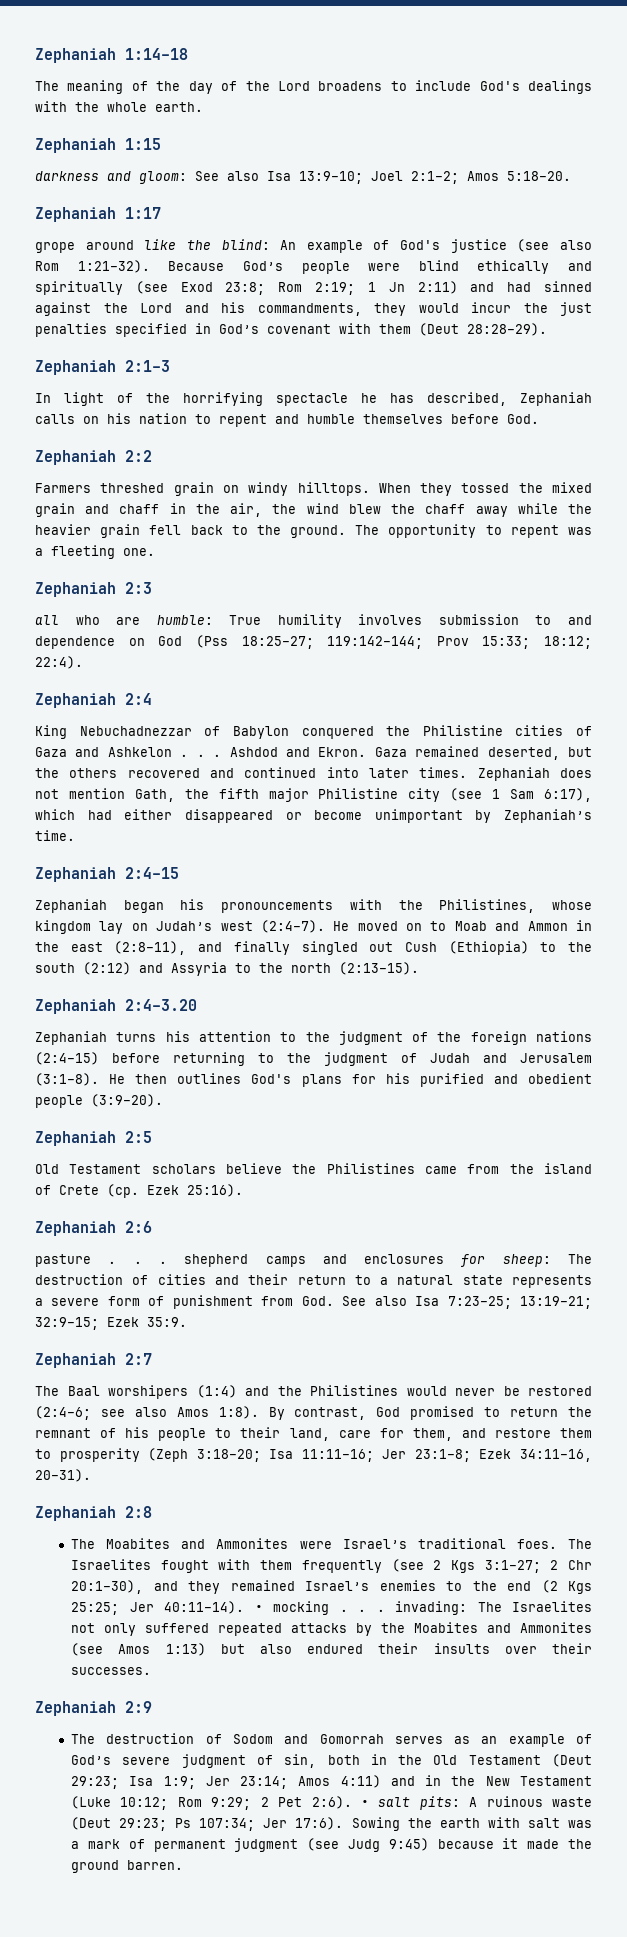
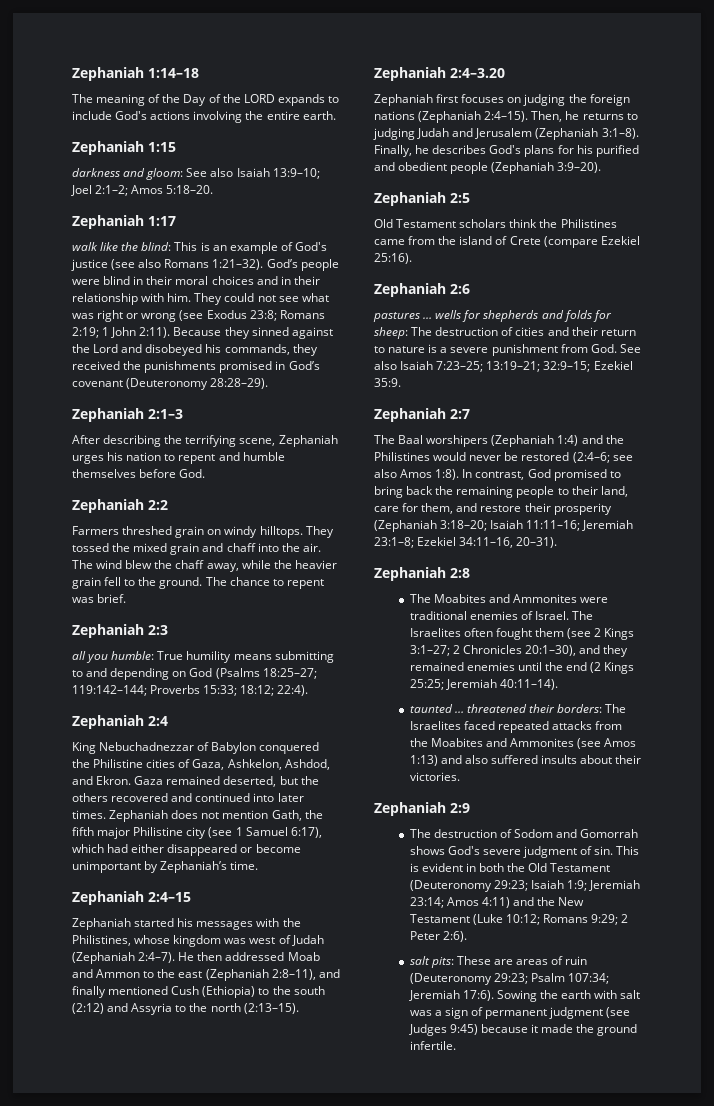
[188,81,383,94] day of the Lord broadens -> [183,94,325,106] Day of the LORD expands
[528,80,592,94] [35,101,147,112] dealings with the whole -> [150,111,300,123] actions involving the entire
[267,171,291,181] Isa -> [236,168,270,177] Isaiah
[35,240,134,253] grope around -> [72,242,98,251] walk
[280,240,297,250] An -> [174,242,227,251] This is an
[35,260,225,273] Rom 1:21–32). Because -> [164,259,264,270] Romans 1:21–32).
[477,260,592,274] [35,281,532,295] ethically and spiritually (see Exod 23:8; Rom 2:19; 1 Jn 2:11) and had -> [133,276,320,285] [72,293,329,305] [72,310,325,322] [72,327,250,339] in their moral choices and in their relationship with him. They could not see what was right or wrong (see Exodus 23:8; Romans 2:19; 1 John 2:11). Because they
[221,302,592,316] [35,323,547,337] [35,360,170,375] [35,392,592,406] [35,414,99,424] his commandments, they would incur the just penalties specified in God’s covenant with them (Deut 28:28–29). // Zephaniah 2:1–3 // In light of the horrifying spectacle he has described, Zephaniah calls on -> [145,344,318,356] [72,361,320,373] [72,378,269,390] [72,408,183,422] [72,435,338,447] [72,455,104,464] disobeyed his commands, they received the punishments promised in God’s covenant (Deuteronomy 28:28–29). // Zephaniah 2:1–3 // After describing the terrifying scene, Zephaniah urges
[378,483,453,496] When they -> [305,526,334,538] They
[169,503,297,517] in the air, the -> [257,543,321,552] [72,560,93,569] into the air. The
[475,506,508,517] away -> [206,563,239,572] away,
[190,525,223,535] back -> (122, 581) none
[388,524,477,538] opportunity -> [229,577,270,586] chance
[35,545,155,559] a fleeting one. -> [97,594,127,603] brief.
[75,615,141,625] who are -> [86,654,109,663] you
[358,614,519,625] involves submission -> [233,651,334,663] means submitting
[35,636,115,649] dependence -> [110,668,170,680] depending
[195,635,228,648] (Pss -> [215,668,260,679] (Psalms
[436,636,469,646] Prov -> [150,685,201,694] Proverbs
[35,747,278,757] Gaza and Ashkelon . . . Ashdod -> [192,759,330,770] Gaza, Ashkelon, Ashdod,
[510,789,535,799] Sam -> [245,827,288,836] Samuel
[123,899,334,913] began his pronouncements -> [134,918,254,930] started his messages
[99,920,447,934] lay on Judah’s west (2:4–7). He moved on to -> [224,935,324,946] [72,952,285,964] was west of Judah (Zephaniah 2:4–7). He then addressed
[575,920,592,931] in -> [143,971,155,978] to
[114,941,394,955] (2:8–11), and finally singled out -> [205,969,340,981] [72,986,169,998] (Zephaniah 2:8–11), and finally mentioned
[116,1031,593,1045] [35,1052,592,1066] [35,1073,242,1086] turns his attention to the judgment of the foreign nations (2:4–15) before returning to the judgment of Judah and Jerusalem (3:1–8). He then outlines -> [436,94,630,106] [374,111,638,123] [373,128,639,140] [374,145,487,157] first focuses on judging the foreign nations (Zephaniah 2:4–15). Then, he returns to judging Judah and Jerusalem (Zephaniah 3:1–8). Finally, he describes
[91,1094,163,1107] (3:9–20). -> [491,162,602,174] (Zephaniah 3:9–20).
[226,1163,282,1174] believe -> [509,219,538,228] think
[107,1184,179,1198] (cp. Ezek -> [543,236,640,248] (compare Ezekiel
[35,1254,445,1267] pasture . . . shepherd camps and enclosures -> [373,310,592,322] pastures … wells for shepherds and folds
[380,1275,592,1288] [35,1296,165,1306] a natural state represents a severe form of -> [388,344,489,353] nature is a severe
[415,1296,440,1306] Isa -> [400,361,434,370] Isaiah
[107,1317,139,1327] Ezek -> [593,361,633,370] Ezekiel
[196,1385,237,1398] (1:4) -> [491,435,579,447] (Zephaniah 1:4)
[268,1407,285,1420] By -> [462,469,473,478] In
[510,1407,593,1417] [35,1427,150,1438] return the remnant of his -> [374,486,514,498] bring back the remaining
[559,1428,592,1438] [35,1448,512,1462] them to prosperity (Zeph 3:18–20; Isa 11:11–16; Jer 23:1–8; Ezek -> [524,503,612,515] [374,520,634,532] [374,537,457,548] their prosperity (Zephaniah 3:18–20; Isaiah 11:11–16; Jeremiah 23:1–8; Ezekiel
[342,1538,592,1549] [71,1559,382,1573] Israel’s traditional foes. The Israelites fought with them frequently -> [409,611,593,620] [409,628,564,640] traditional enemies of Israel. The Israelites often fought them
[450,1560,475,1573] Kgs -> [604,628,635,640] Kings
[567,1560,592,1570] Chr -> [462,645,522,654] Chronicles
[305,1580,592,1594] [71,1601,592,1615] [71,1623,210,1636] Israel’s enemies to the end (2 Kgs 25:25; Jer 40:11–14). • mocking . . . invading: The Israelites not only suffered -> [466,662,635,674] [409,679,558,690] [409,704,627,713] [409,721,495,730] enemies until the end (2 Kings 25:25; Jeremiah 40:11–14). // taunted … threatened their borders: The Israelites faced
[356,1623,373,1636] by -> [594,721,622,730] from
[220,1643,592,1654] [71,1667,152,1675] but also endured their insults over their successes. -> [440,755,642,764] [409,772,460,781] and also suffered insults about their victories.
[394,1734,592,1747] [71,1754,592,1768] [71,1776,230,1789] serves as an example of God’s severe judgment of sin, both in the Old Testament (Deut 29:23; Isa 1:9; Jer -> [409,846,640,858] [409,863,611,872] [409,880,640,892] shows God's severe judgment of sin. This is evident in both the Old Testament (Deuteronomy 29:23; Isaiah 1:9; Jeremiah
[425,1775,442,1786] in -> (534, 901) none
[177,1797,202,1807] Rom -> [542,914,588,923] Romans
[278,1797,303,1807] Pet -> [409,931,440,940] Peter
[360,1800,369,1807] • -> (467, 936) //
[469,1796,592,1807] [71,1817,288,1831] A ruinous waste (Deut 29:23; Ps 107:34; Jer -> [456,956,588,965] [409,973,609,985] [408,990,460,1001] These are areas of ruin (Deuteronomy 29:23; Psalm 107:34; Jeremiah
[87,1839,120,1849] mark -> [444,1007,468,1019] sign
[347,1839,380,1852] Judg -> [408,1024,447,1036] Judges
[127,1860,184,1870] barren. -> [409,1041,456,1050] infertile.

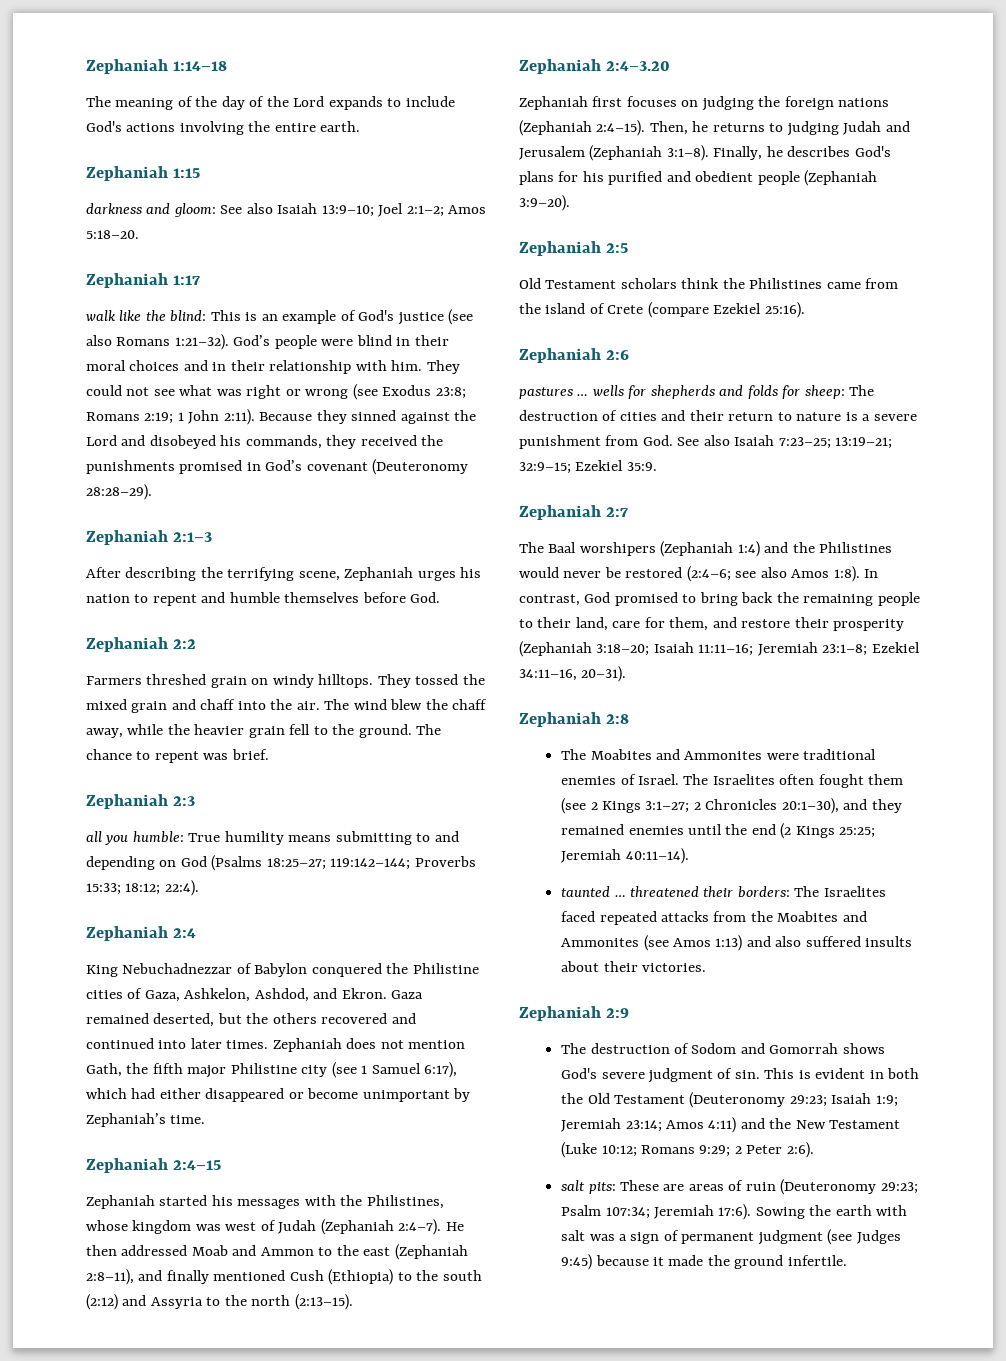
[183,94,275,106] Day of the LORD -> [221,96,325,110] day of the Lord

